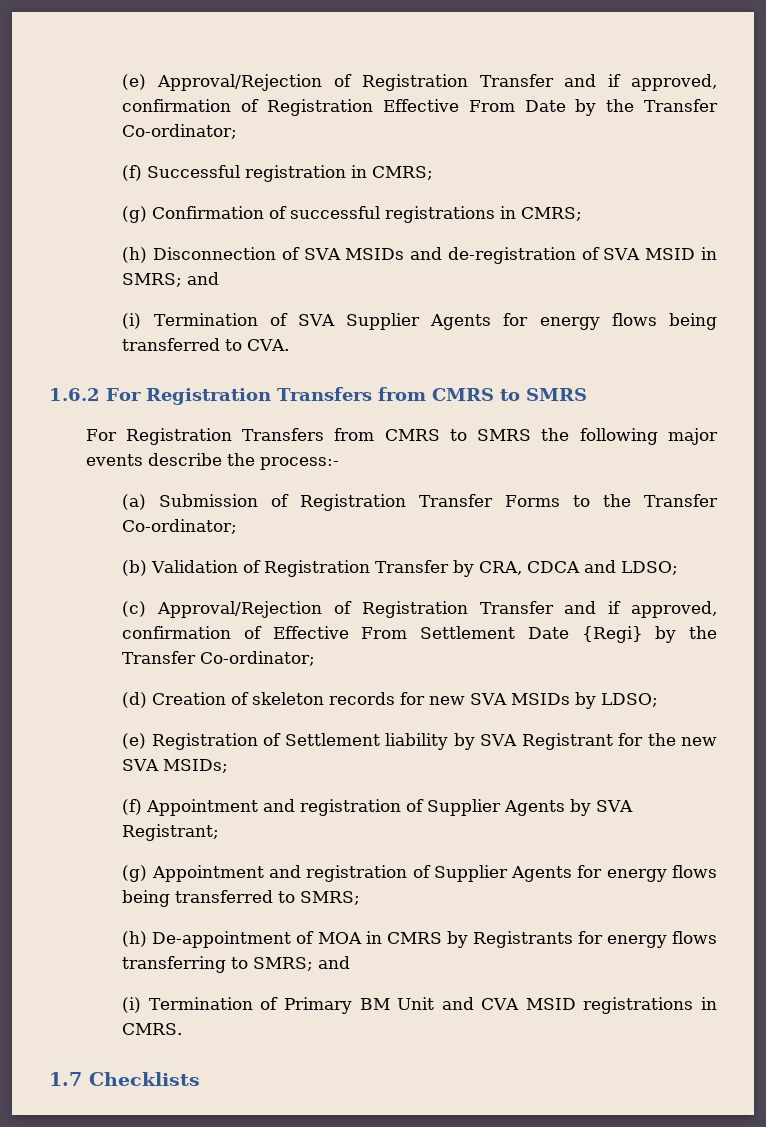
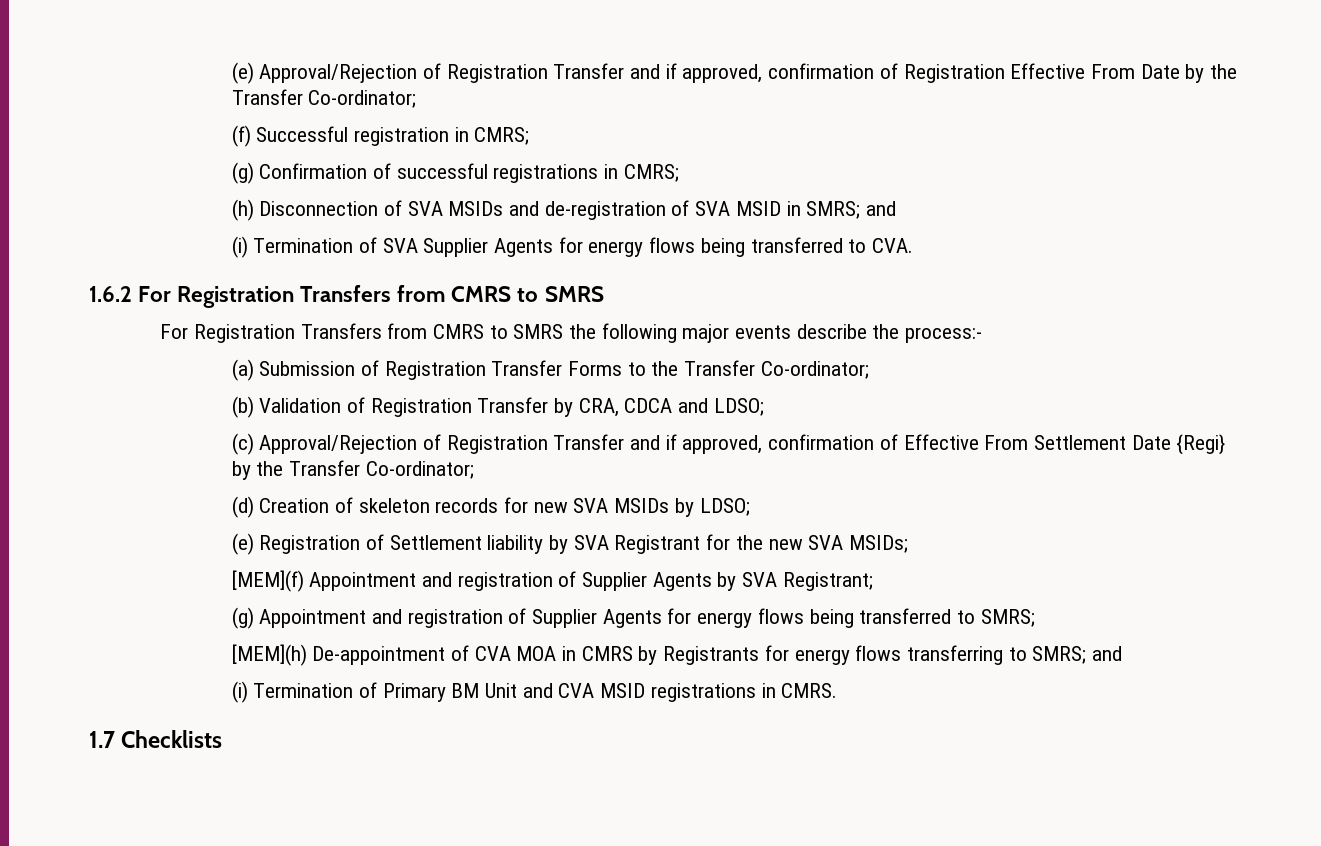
[122,799,143,815] (f) -> [231,570,304,592] [MEM](f)
[122,931,148,947] (h) -> [231,644,307,666] [MEM](h)
(315, 937) none -> [474,646,511,661] CVA

